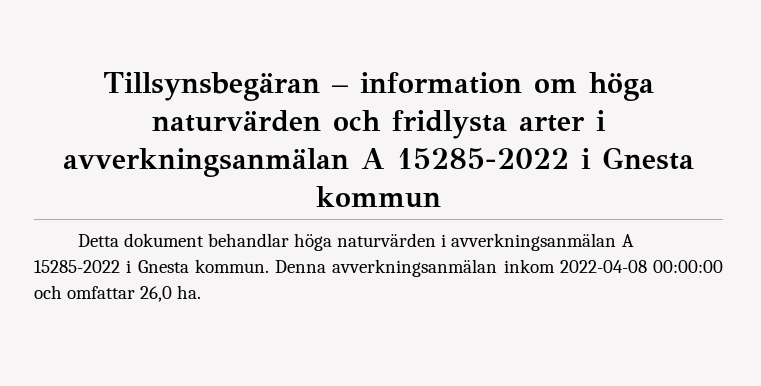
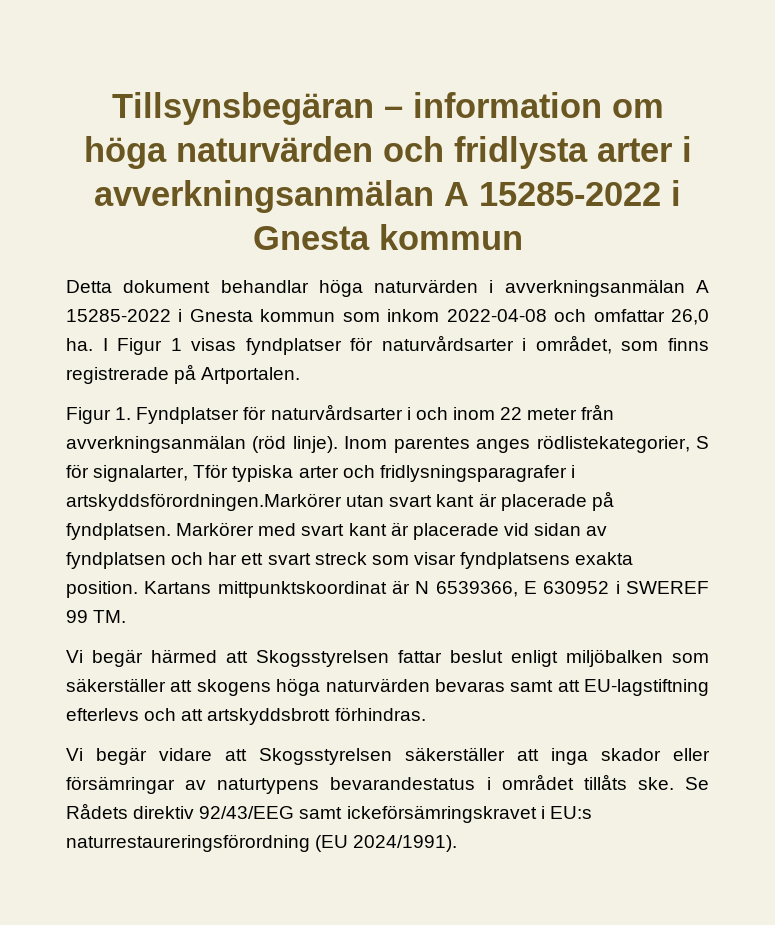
[194,259,498,277] kommun. Denna avverkningsanmälan -> [260,309,380,322] kommun som
[653,260,723,273] 00:00:00 -> (547, 315) none
(202, 292) none -> [102,335,709,355] [66,364,301,384] [66,404,615,424] [66,435,710,453] [66,464,575,482] [66,491,614,511] [66,522,608,540] [66,552,634,569] [66,580,709,598] [66,610,127,623] [66,649,709,667] [66,678,709,696] [66,707,426,725] [66,747,710,765] [66,774,709,794] [66,803,592,823] [66,834,458,852] I Figur 1 visas fyndplatser för naturvårdsarter i området, som finns registrerade på Artportalen. // Figur 1. Fyndplatser för naturvårdsarter i och inom 22 meter från avverkningsanmälan (röd linje). Inom parentes anges rödlistekategorier, S för signalarter, Tför typiska arter och fridlysningsparagrafer i artskyddsförordningen.Markörer utan svart kant är placerade på fyndplatsen. Markörer med svart kant är placerade vid sidan av fyndplatsen och har ett svart streck som visar fyndplatsens exakta position. Kartans mittpunktskoordinat är N 6539366, E 630952 i SWEREF 99 TM. // Vi begär härmed att Skogsstyrelsen fattar beslut enligt miljöbalken som säkerställer att skogens höga naturvärden bevaras samt att EU-lagstiftning efterlevs och att artskyddsbrott förhindras. // Vi begär vidare att Skogsstyrelsen säkerställer att inga skador eller försämringar av naturtypens bevarandestatus i området tillåts ske. Se Rådets direktiv 92/43/EEG samt ickeförsämringskravet i EU:s naturrestaureringsförordning (EU 2024/1991).

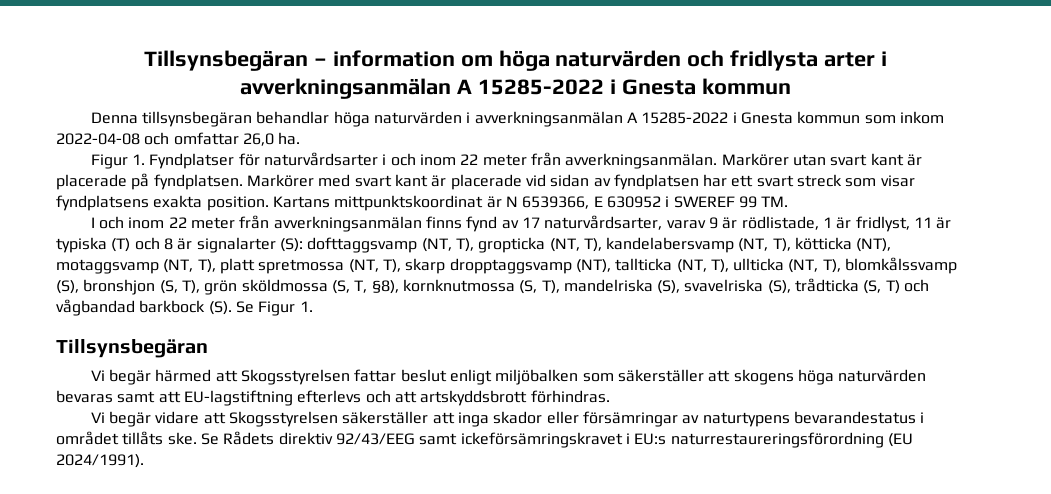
[66,280,211,293] Detta dokument -> [90,111,253,127] Denna tillsynsbegäran
[102,335,709,355] [66,364,301,384] I Figur 1 visas fyndplatser för naturvårdsarter i området, som finns registrerade på Artportalen. -> (301, 138) none
[66,435,710,453] [66,464,575,482] [66,493,342,511] avverkningsanmälan (röd linje). Inom parentes anges rödlistekategorier, S för signalarter, Tför typiska arter och fridlysningsparagrafer i artskyddsförordningen.Markörer -> [565,153,789,169] avverkningsanmälan. Markörer
[171,552,204,565] och -> (699, 182) none
(127, 616) none -> [90,215,952,232] [56,237,892,253] [56,257,958,274] [56,278,930,295] [56,299,313,316] [56,339,208,358] // I och inom 22 meter från avverkningsanmälan finns fynd av 17 naturvårdsarter, varav 9 är rödlistade, 1 är fridlyst, 11 är typiska (T) och 8 är signalarter (S): dofttaggsvamp (NT, T), gropticka (NT, T), kandelabersvamp (NT, T), kötticka (NT), motaggsvamp (NT, T), platt spretmossa (NT, T), skarp dropptaggsvamp (NT), tallticka (NT, T), ullticka (NT, T), blomkålssvamp (S), bronshjon (S, T), grön sköldmossa (S, T, §8), kornknutmossa (S, T), mandelriska (S), svavelriska (S), trådticka (S, T) och vågbandad barkbock (S). Se Figur 1. // Tillsynsbegäran

